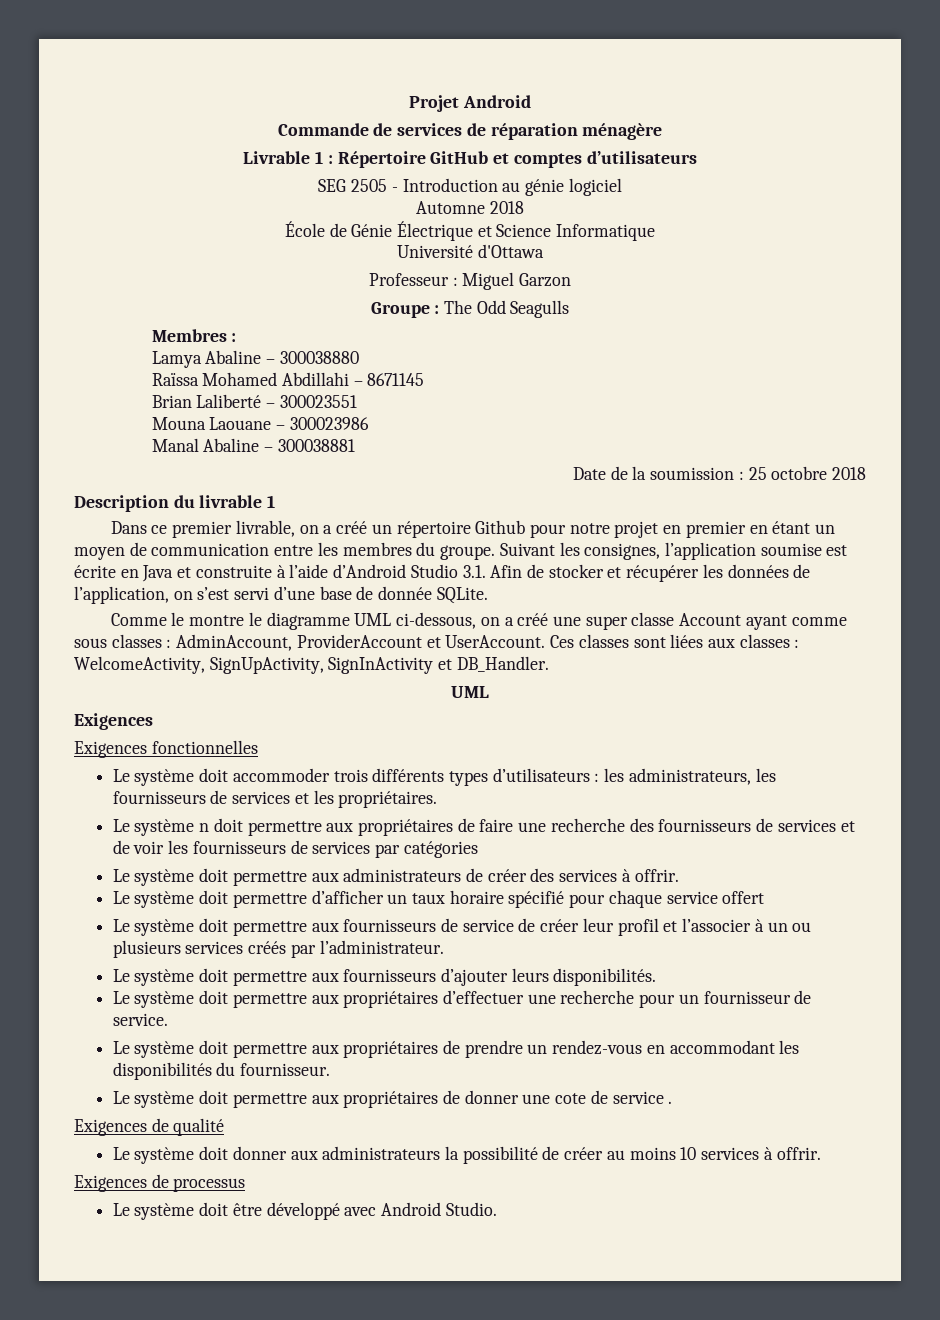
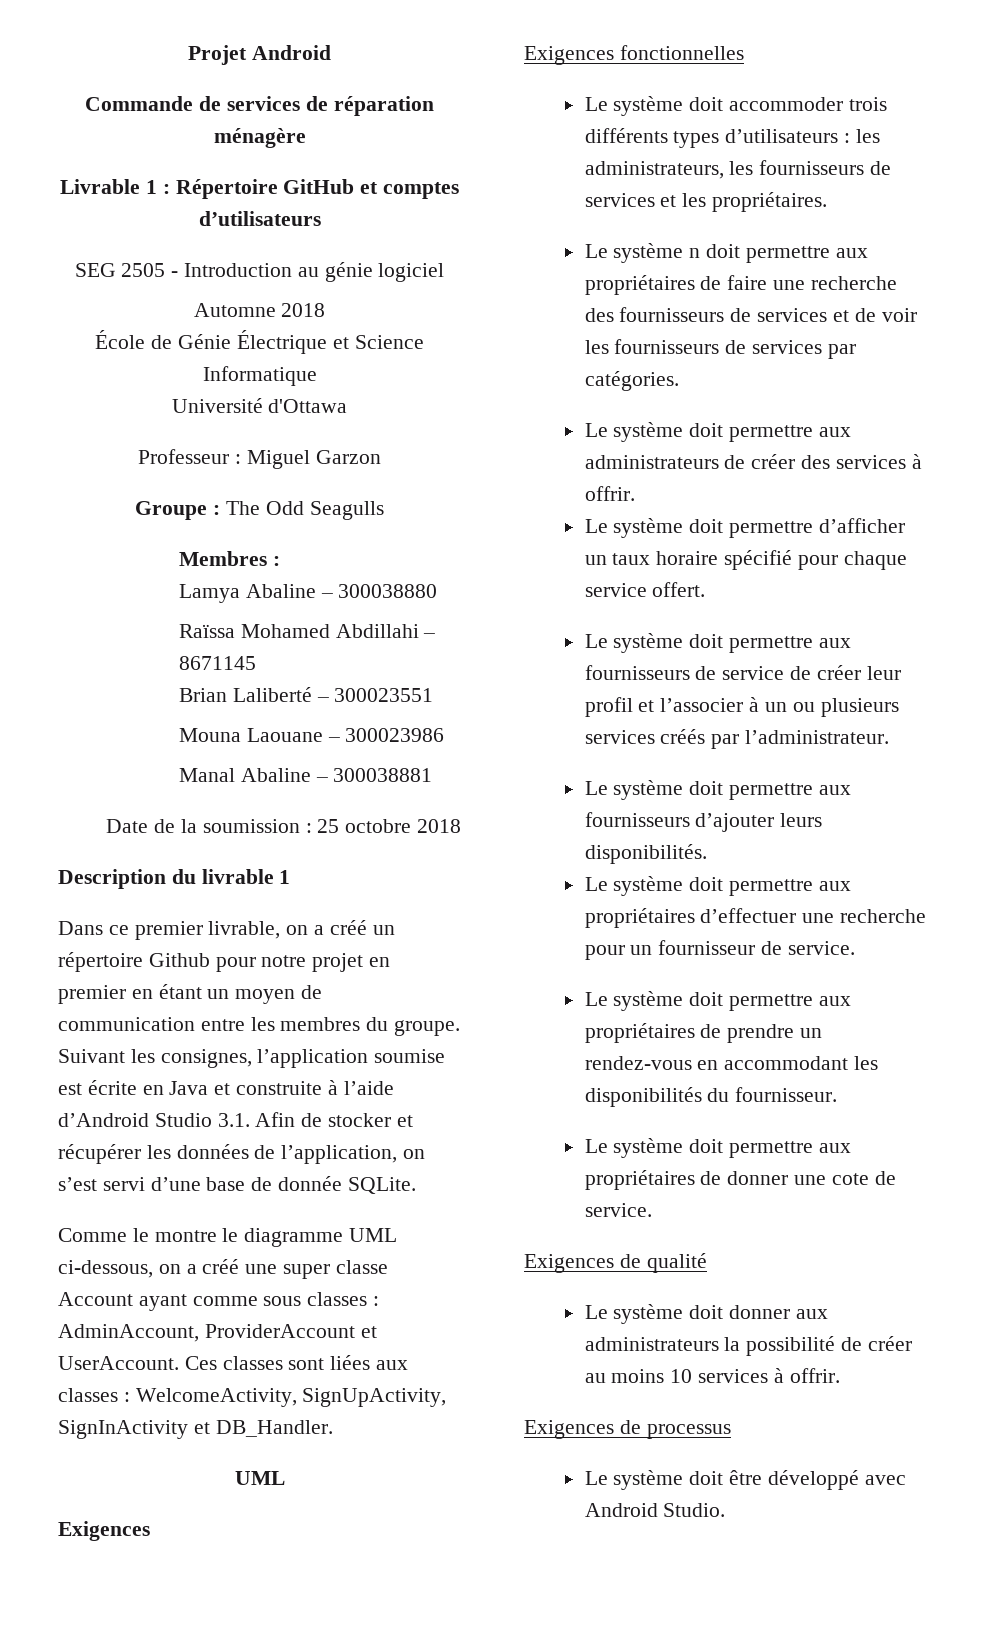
[403,841,478,858] catégories -> [584,371,679,391] catégories.
[722,891,765,904] offert -> [652,582,706,597] offert.
[612,1091,673,1104] service . -> [584,1203,652,1217] service.

